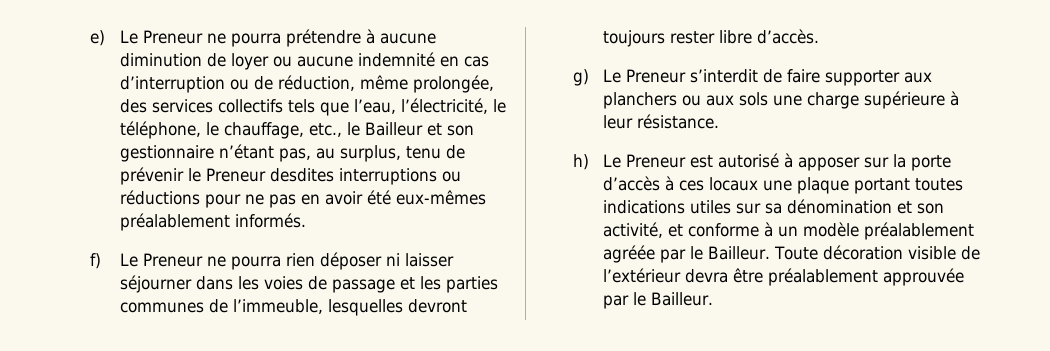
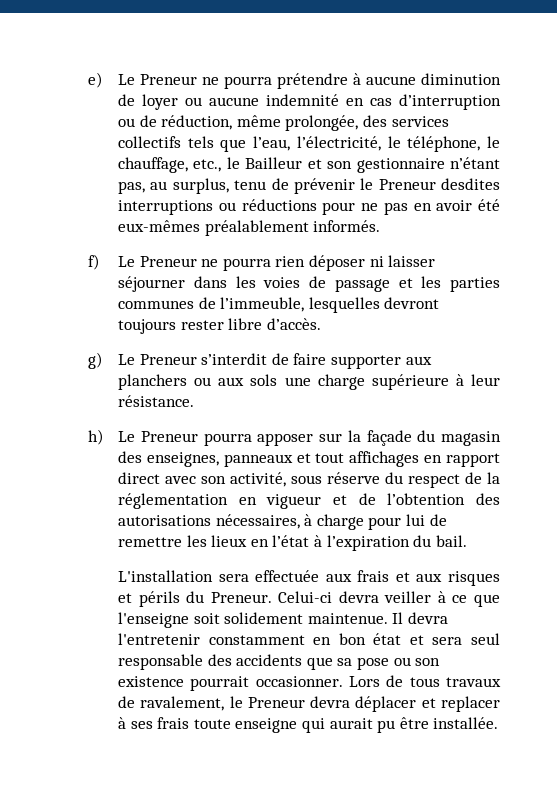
[689,153,951,171] [602,176,963,194] [602,199,944,214] [602,222,974,240] [602,245,980,263] [602,268,964,286] [602,292,713,309] est autorisé à apposer sur la porte d’accès à ces locaux une plaque portant toutes indications utiles sur sa dénomination et son activité, et conforme à un modèle préalablement agréée par le Bailleur. Toute décoration visible de l’extérieur devra être préalablement approuvée par le Bailleur. -> [203,430,501,446] [118,451,500,467] [118,472,501,488] [118,493,500,509] [118,514,447,530] [118,535,467,551] [118,570,500,586] [118,591,501,607] [118,612,449,628] [118,633,500,645] [118,654,441,670] [118,675,501,691] [118,696,500,712] [118,717,499,733] pourra apposer sur la façade du magasin des enseignes, panneaux et tout affichages en rapport direct avec son activité, sous réserve du respect de la réglementation en vigueur et de l’obtention des autorisations nécessaires, à charge pour lui de remettre les lieux en l’état à l’expiration du bail. // L'installation sera effectuée aux frais et aux risques et périls du Preneur. Celui-ci devra veiller à ce que l'enseigne soit solidement maintenue. Il devra l'entretenir constamment en bon état et sera seul responsable des accidents que sa pose ou son existence pourrait occasionner. Lors de tous travaux de ravalement, le Preneur devra déplacer et replacer à ses frais toute enseigne qui aurait pu être installée.

